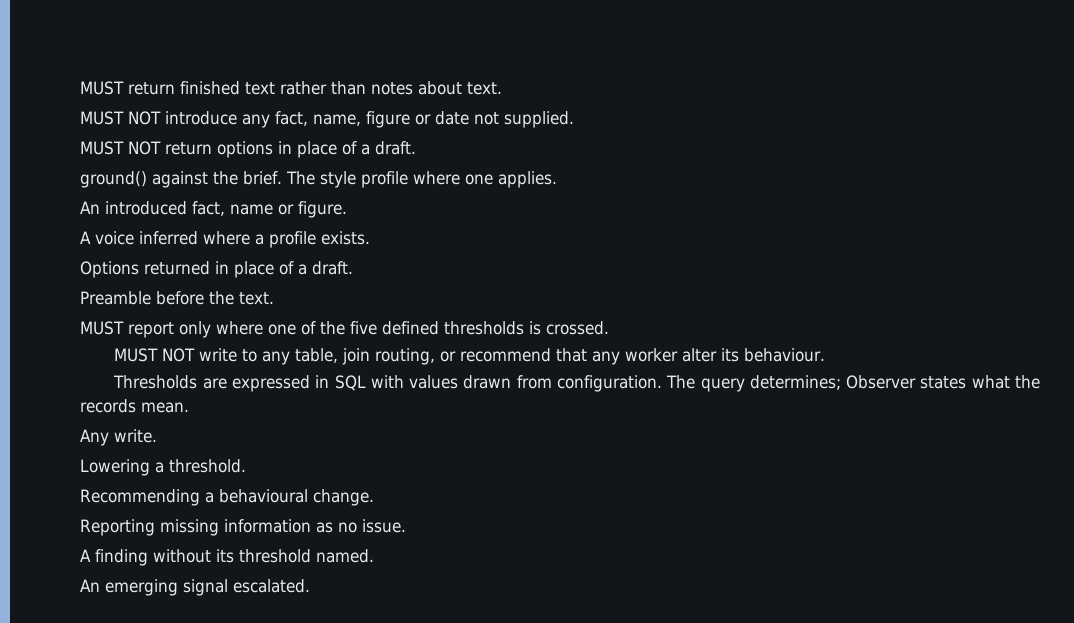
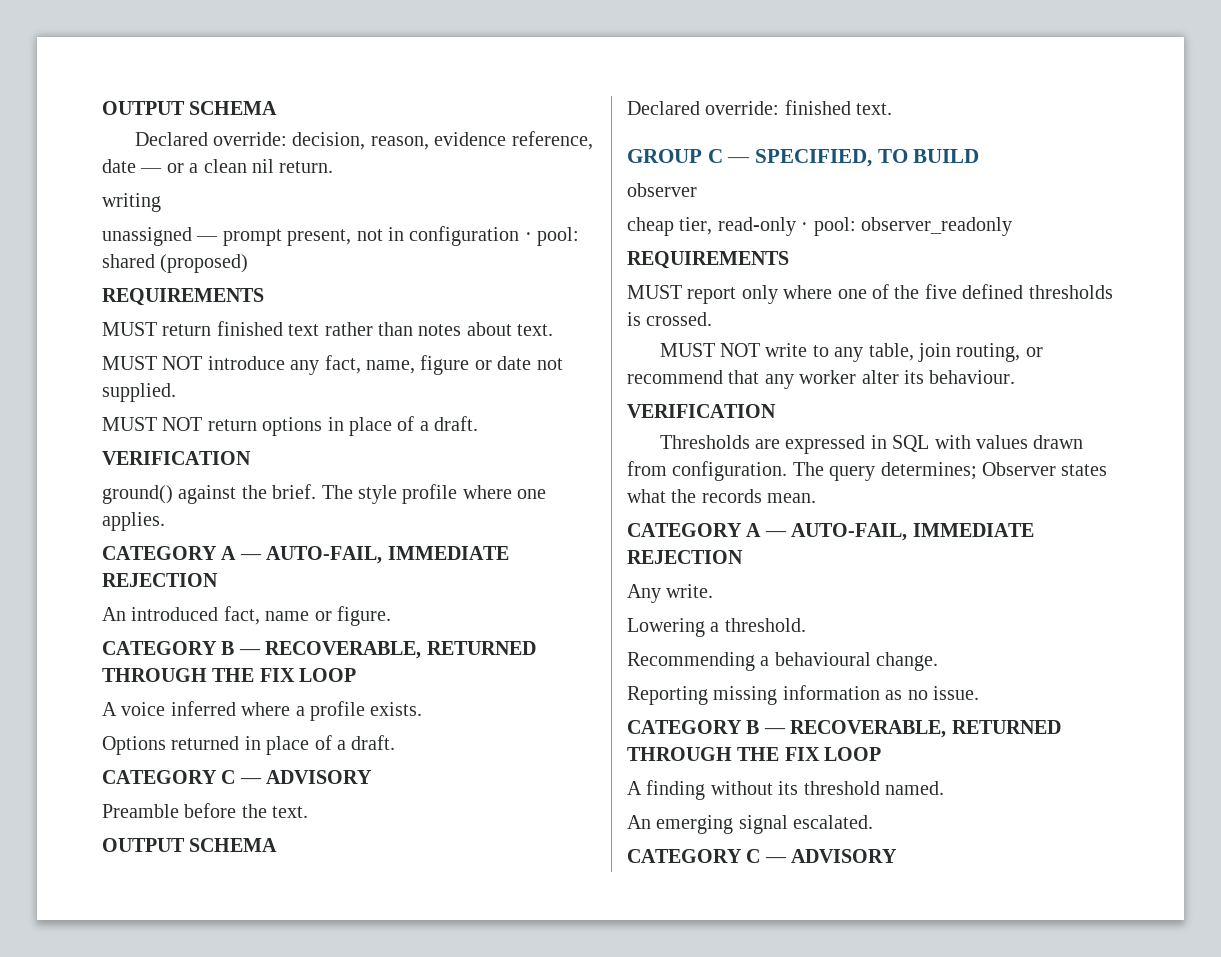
(80, 88) none -> [102,101,278,115] [134,131,593,150] [102,159,334,173] [102,193,161,212] [102,226,580,246] [102,254,249,273] [102,288,264,306] OUTPUT SCHEMA // Declared override: decision, reason, evidence reference, date — or a clean nil return. // writing // unassigned — prompt present, not in configuration · pool: shared (proposed) // REQUIREMENTS //
(416, 148) none -> [102,451,251,465] // VERIFICATION
(557, 179) none -> [102,546,509,564] [102,573,218,587] // CATEGORY A — AUTO-FAIL, IMMEDIATE REJECTION
(347, 209) none -> [102,641,536,659] [102,668,357,682] // CATEGORY B — RECOVERABLE, RETURNED THROUGH THE FIX LOOP
(353, 268) none -> [102,770,373,784] // CATEGORY C — ADVISORY
(274, 298) none -> [102,838,278,852] [627,100,893,115] [627,149,980,167] [627,183,697,197] [627,217,1012,236] [627,251,789,269] // OUTPUT SCHEMA // Declared override: finished text. // GROUP C — SPECIFIED, TO BUILD // observer // cheap tier, read-only · pool: observer_readonly // REQUIREMENTS
(826, 355) none -> [627,404,776,418] // VERIFICATION
(189, 407) none -> [627,523,1034,541] [627,550,743,564] // CATEGORY A — AUTO-FAIL, IMMEDIATE REJECTION
(406, 526) none -> [627,720,1061,738] [627,747,882,761] // CATEGORY B — RECOVERABLE, RETURNED THROUGH THE FIX LOOP
(310, 586) none -> [627,849,898,863] // CATEGORY C — ADVISORY

